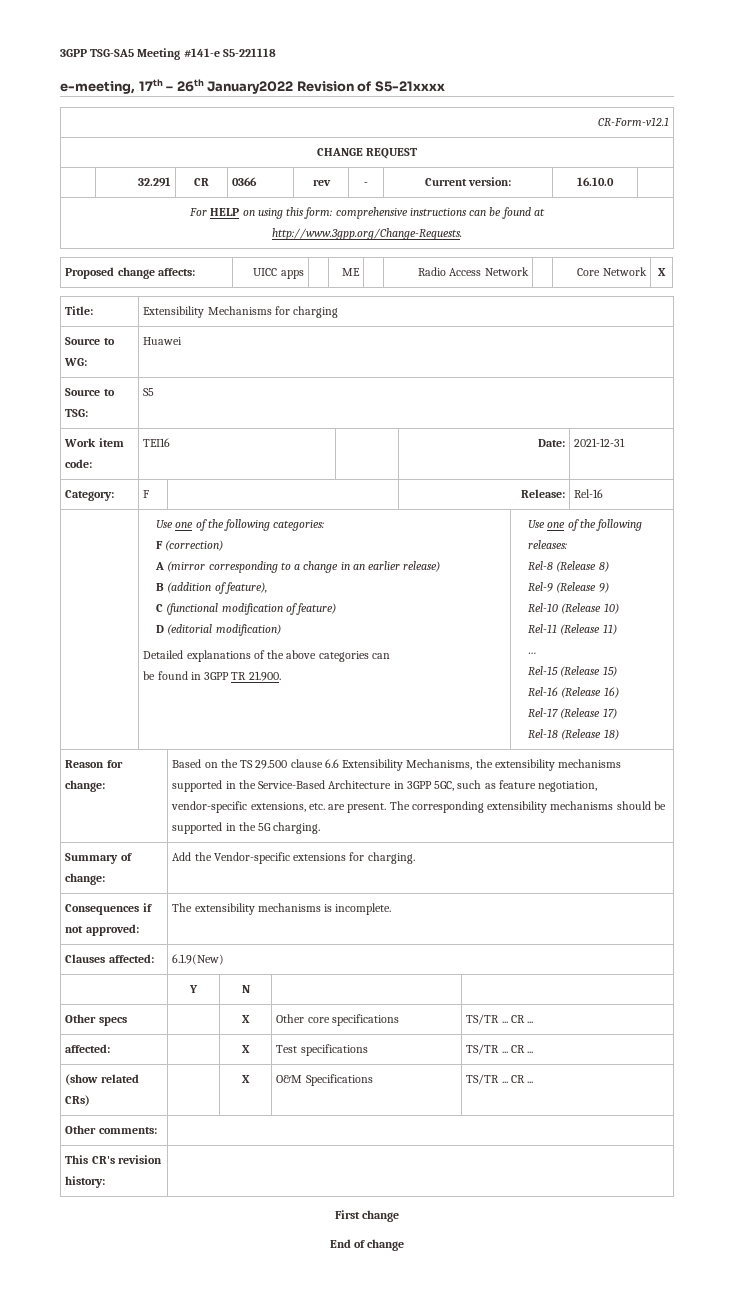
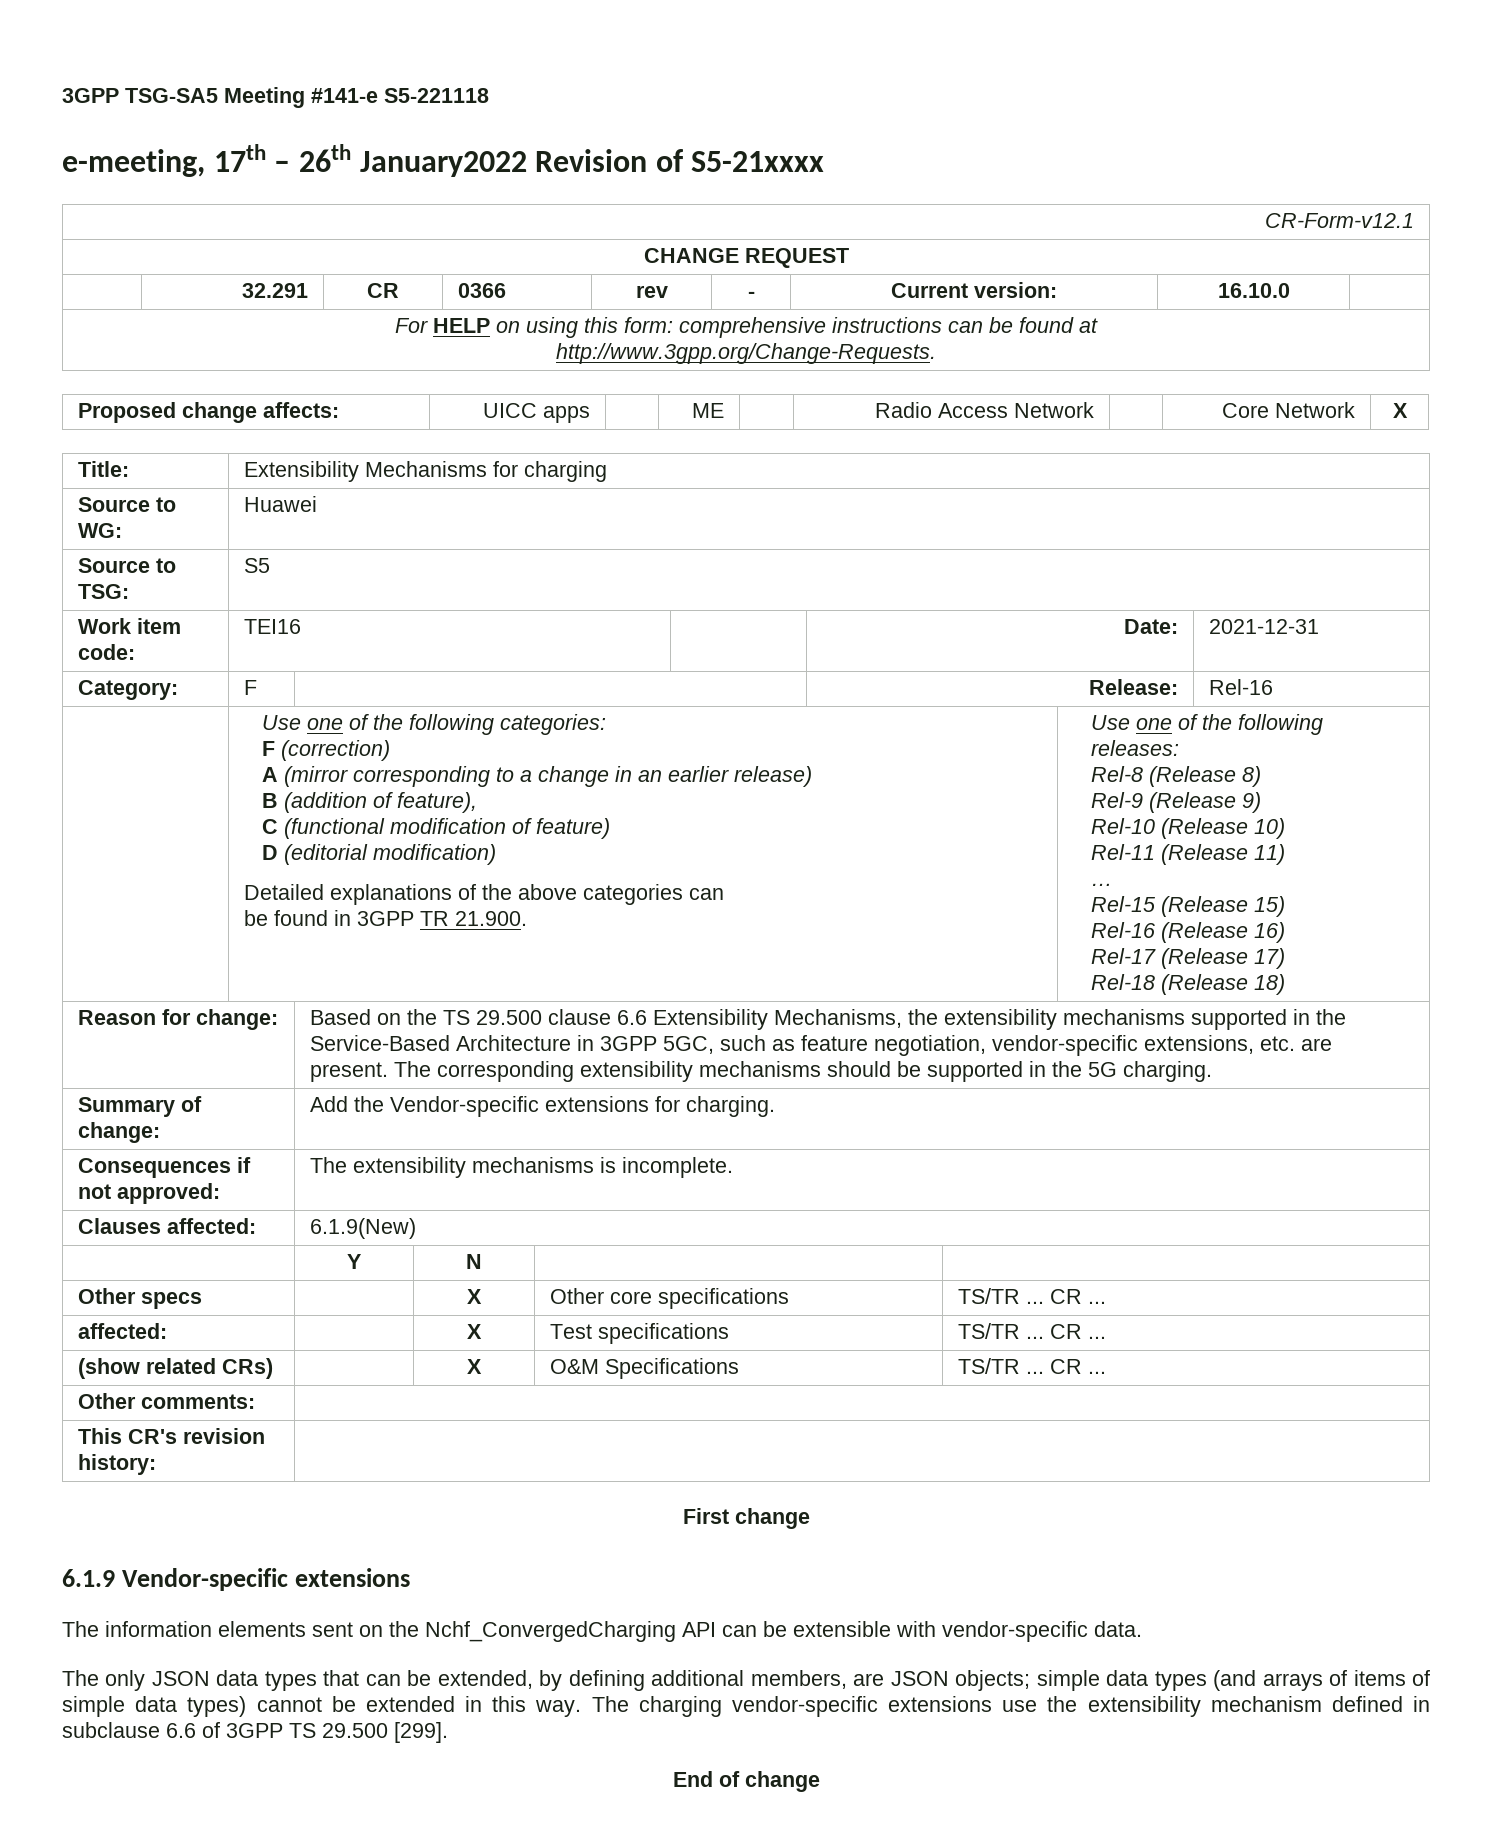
(400, 1216) none -> [62,1568,410,1591] [62,1621,1142,1642] [62,1670,1431,1691] [62,1696,1431,1717] [62,1722,448,1743] // 6.1.9 Vendor-specific extensions // The information elements sent on the Nchf_ConvergedCharging API can be extensible with vendor-specific data. // The only JSON data types that can be extended, by defining additional members, are JSON objects; simple data types (and arrays of items of simple data types) cannot be extended in this way. The charging vendor-specific extensions use the extensibility mechanism defined in subclause 6.6 of 3GPP TS 29.500 [299].

